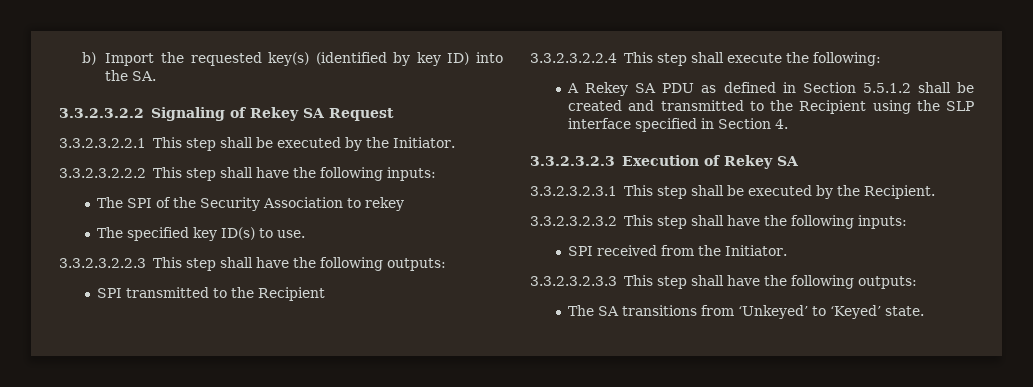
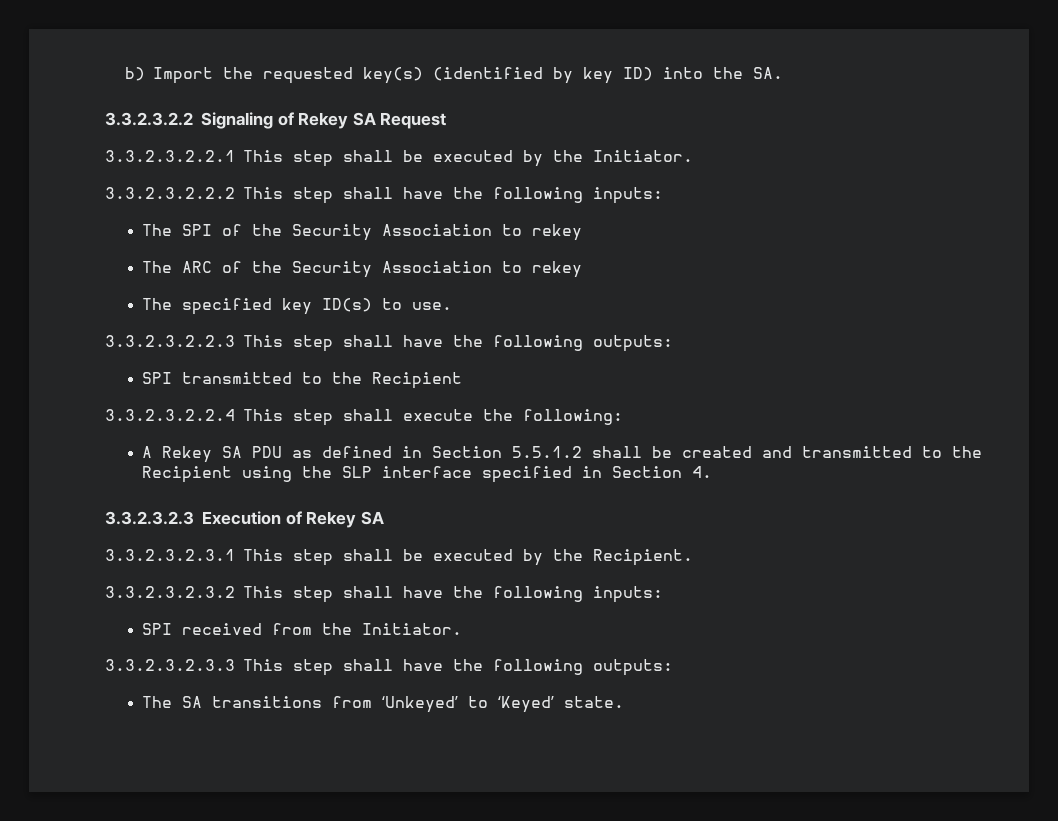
(405, 204) none -> [142,261,583,278] // The ARC of the Security Association to rekey

